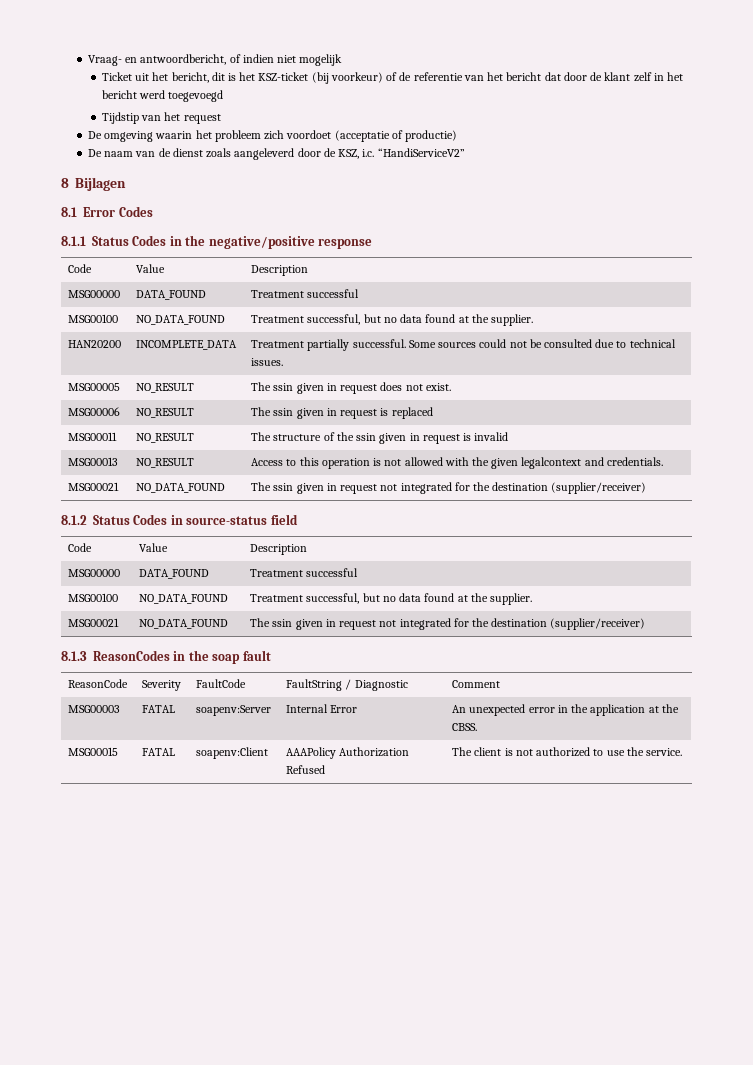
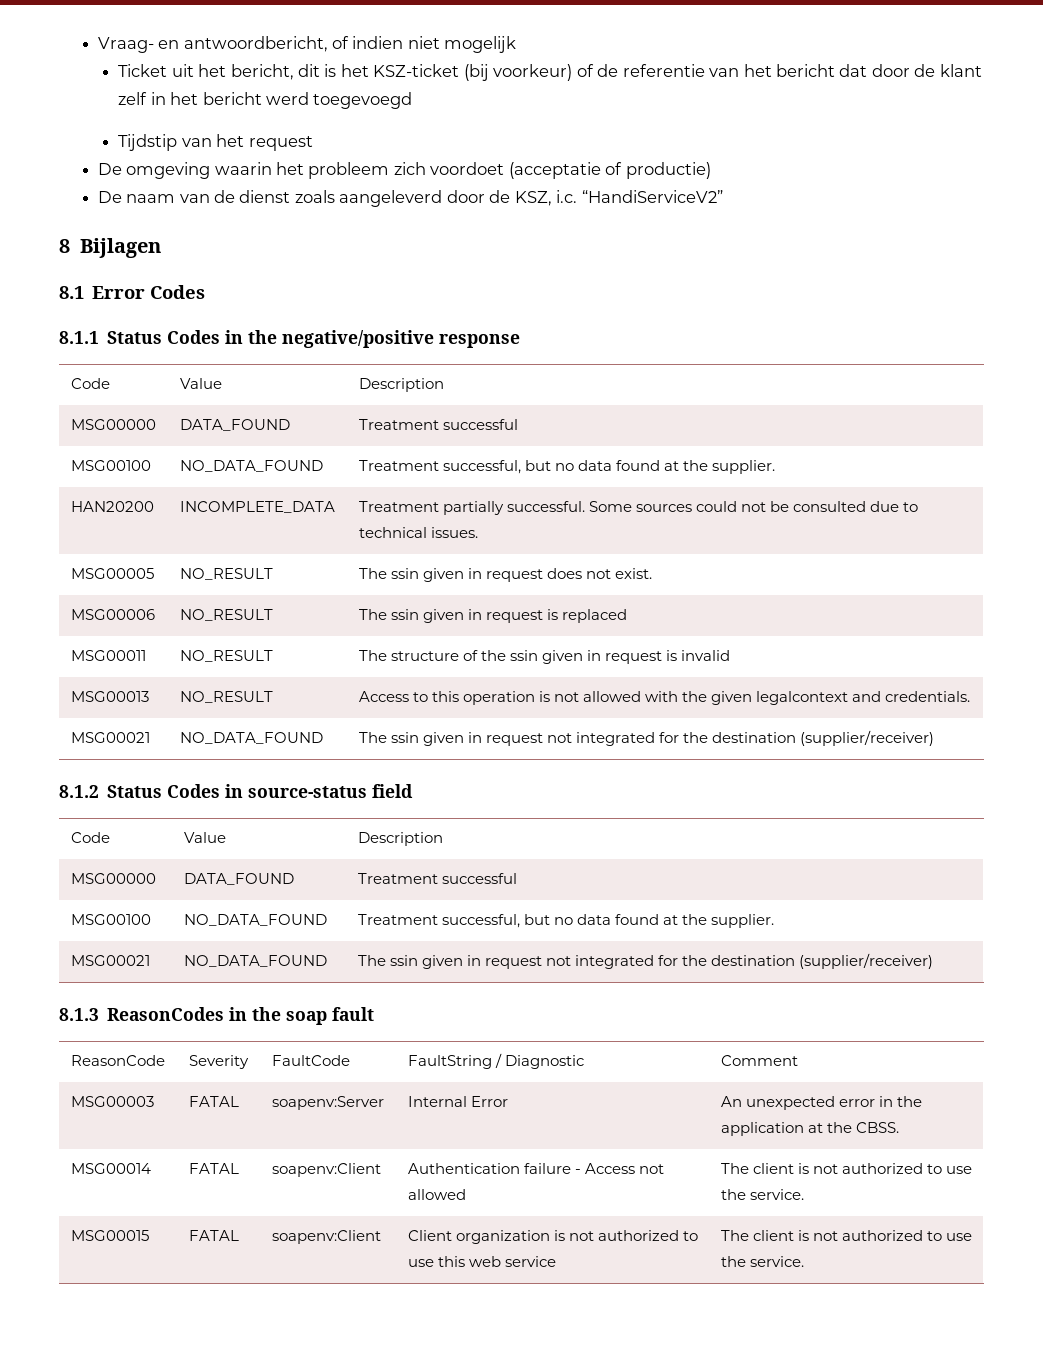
[68,747,119,756] [142,748,176,756] [196,747,269,759] [286,747,410,759] [286,765,326,774] [452,747,682,757] MSG00015 | FATAL | soapenv:Client | AAAPolicy Authorization Refused | The client is not authorized to use the service. -> [70,1163,151,1174] [188,1163,239,1174] [271,1163,381,1177] [407,1163,664,1174] [407,1189,466,1200] [720,1163,972,1174] [720,1189,804,1200] [70,1230,149,1241] [188,1230,239,1241] [271,1230,381,1244] [407,1230,698,1244] [407,1256,556,1267] [720,1230,972,1241] [720,1256,804,1267] MSG00014 | FATAL | soapenv:Client | Authentication failure - Access not allowed | The client is not authorized to use the service. // MSG00015 | FATAL | soapenv:Client | Client organization is not authorized to use this web service | The client is not authorized to use the service.

